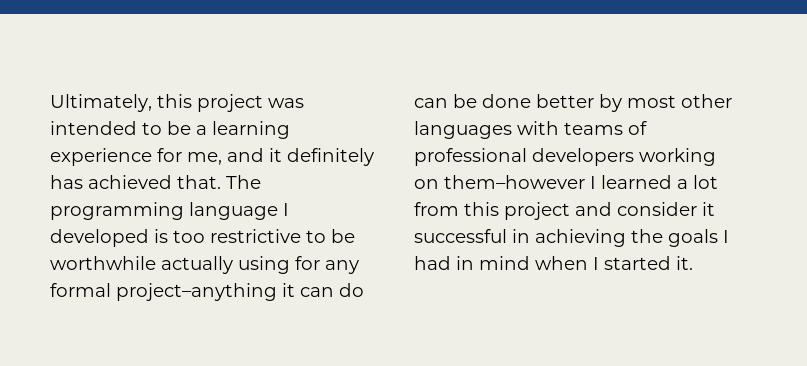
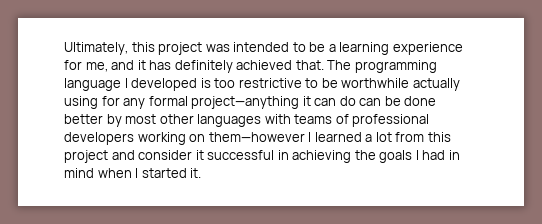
[287,148,374,166] [50,175,83,189] definitely has -> [149,60,233,73] has definitely
[116,283,277,301] project–anything -> [191,96,300,109] project—anything
[444,175,585,189] them–however -> [208,132,305,142] them—however

